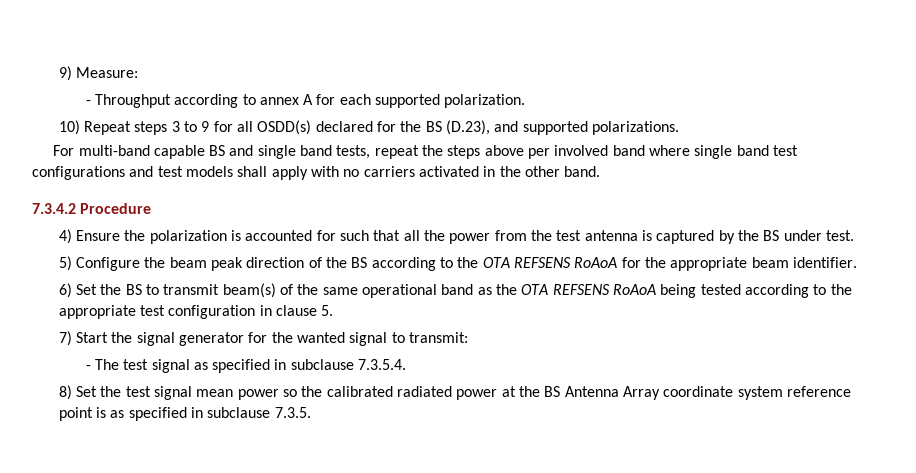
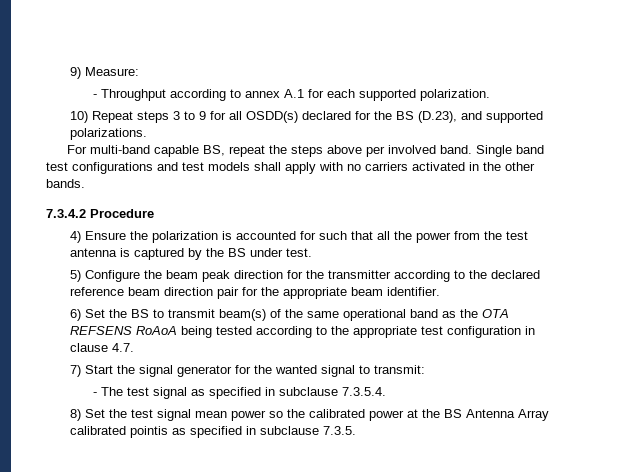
[303,94,314,105] A -> [284,89,305,98] A.1
[209,145,371,159] BS and single band tests, -> [203,145,226,156] BS,
[612,145,733,159] band where single -> [440,145,513,157] band. Single
[564,166,601,177] band. -> [46,179,85,188] bands.
[308,257,618,271] of the BS according to the OTA REFSENS RoAoA -> [286,270,540,282] [69,287,239,299] for the transmitter according to the declared reference beam direction pair
[321,305,334,316] 5. -> [111,343,134,352] 4.7.
[396,386,452,397] radiated -> (365, 413) none
[663,386,851,400] [58,407,107,421] coordinate system reference point is -> [69,426,168,438] calibrated pointis

